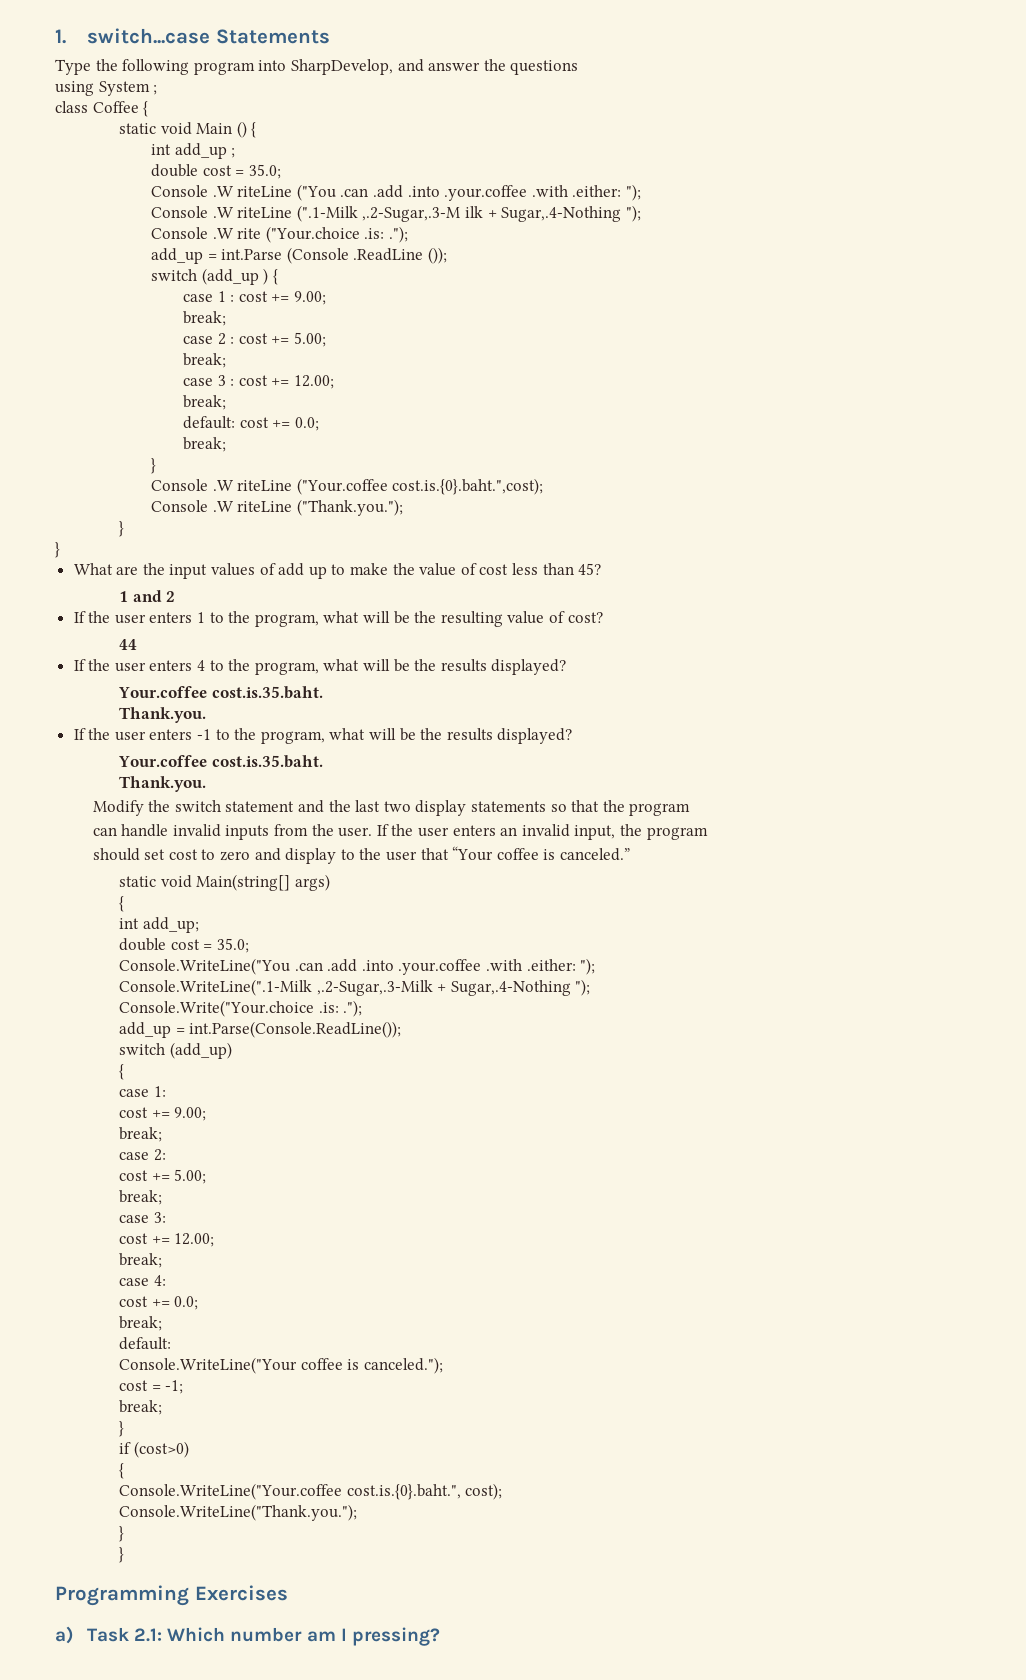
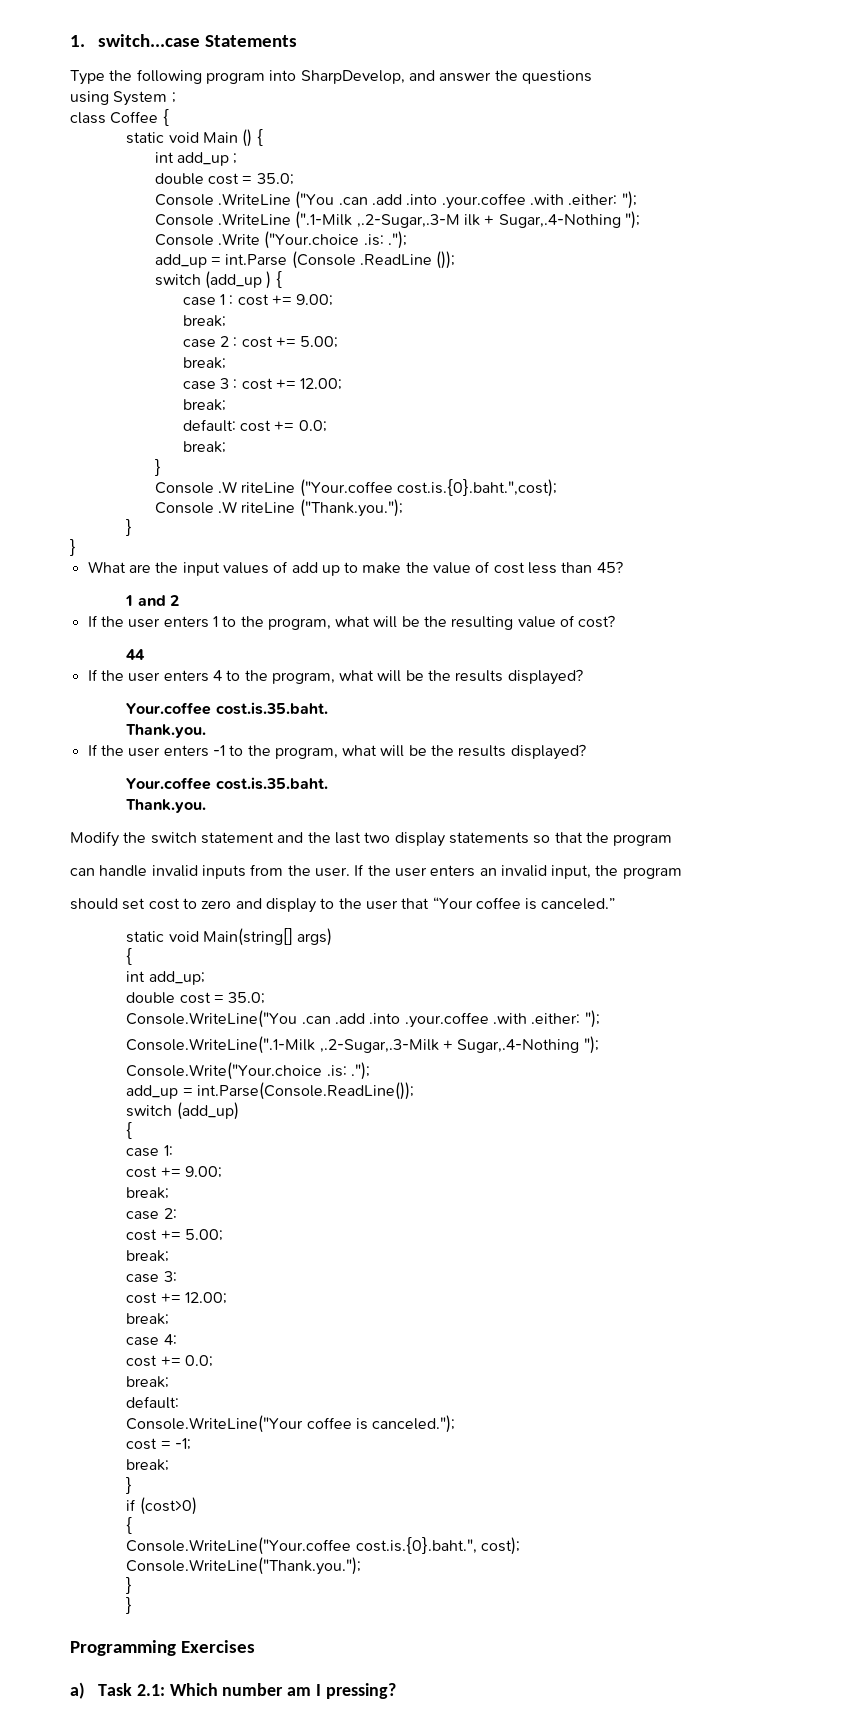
[212,186,293,197] .W riteLine -> [217,193,291,205] .WriteLine
[212,207,293,218] .W riteLine -> [217,213,291,225] .WriteLine
[212,228,262,239] .W rite -> [217,233,260,245] .Write

